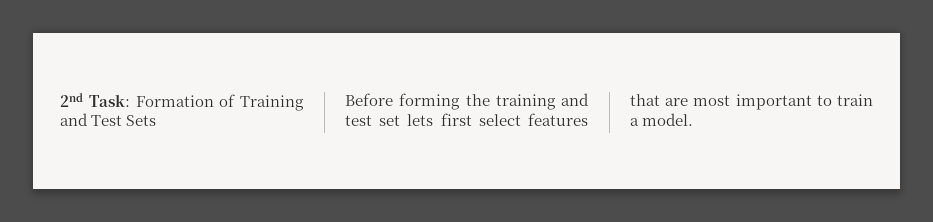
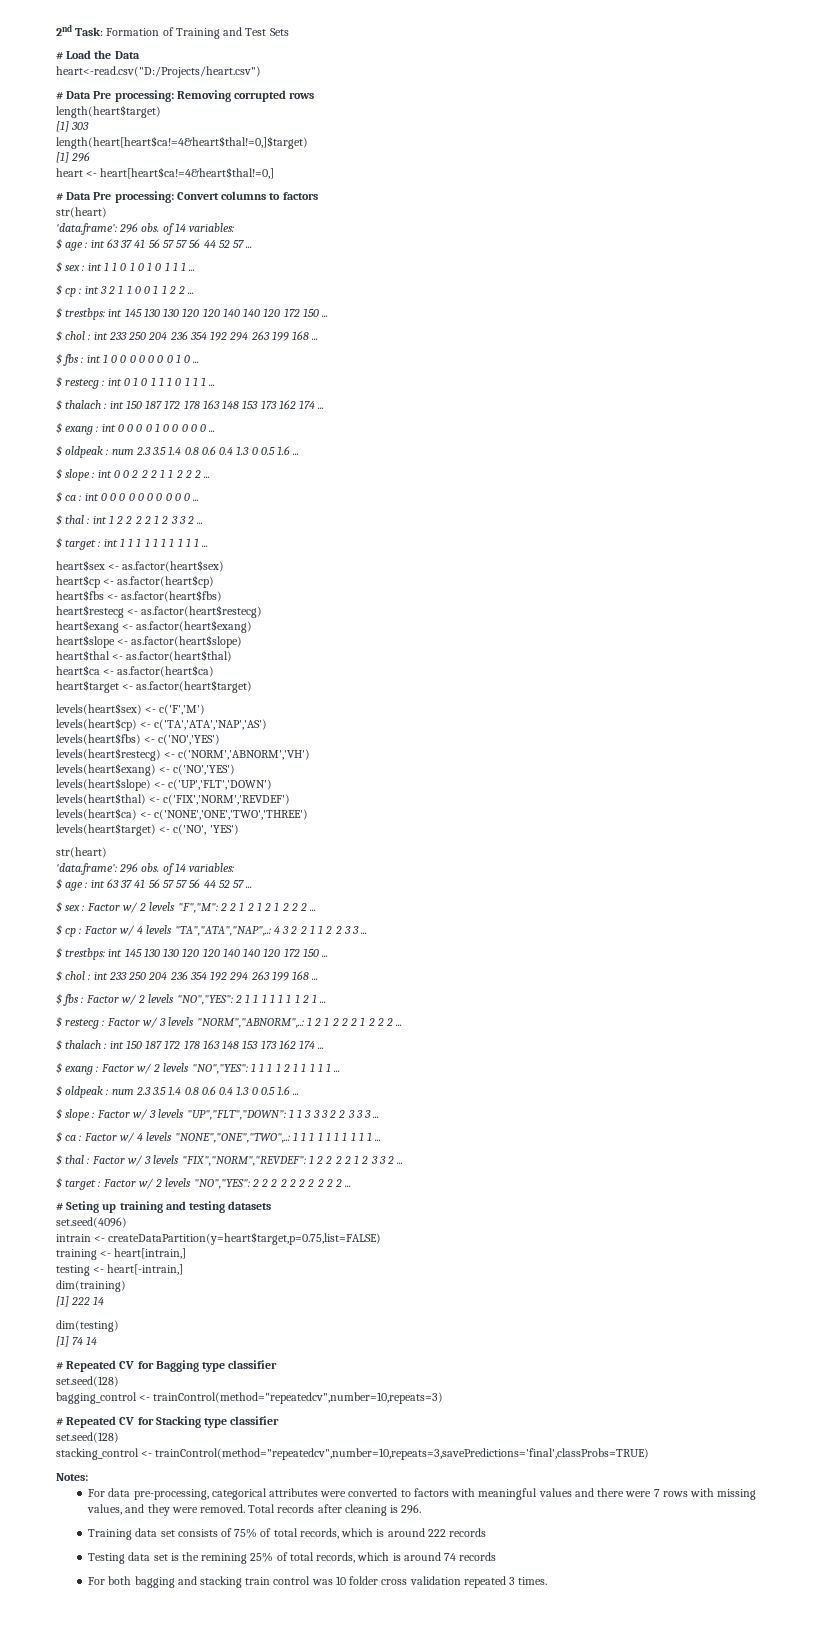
[345,93,589,110] [345,113,588,126] [630,94,873,110] [630,113,694,126] Before forming the training and test set lets first select features that are most important to train a model. -> [56,50,140,59] [56,66,261,78] [56,90,315,102] [56,105,161,118] [56,121,90,132] [56,136,308,149] [56,152,91,163] [56,167,275,179] [56,191,318,203] [56,207,107,218] [56,223,235,235] [56,238,253,251] [56,261,196,272] [56,284,195,297] [56,307,329,320] [56,330,319,341] [56,353,200,366] [56,376,216,389] [56,399,325,410] [56,422,216,435] [56,445,300,458] [56,468,211,481] [56,491,200,502] [56,514,204,525] [56,537,209,550] [56,560,225,572] [56,575,215,588] [56,590,223,602] [56,605,263,618] [56,620,253,633] [56,635,243,648] [56,650,233,662] [56,665,215,677] [56,680,253,693] [56,703,206,715] [56,718,268,731] [56,733,221,745] [56,748,311,761] [56,763,236,776] [56,778,273,791] [56,793,291,805] [56,808,309,820] [56,823,239,836] [56,847,107,858] [56,863,235,875] [56,878,253,891] [56,901,317,913] [56,924,368,937] [56,947,329,960] [56,970,319,981] [56,993,327,1006] [56,1016,403,1029] [56,1039,325,1050] [56,1062,341,1075] [56,1085,300,1098] [56,1108,380,1121] [56,1131,382,1143] [56,1154,404,1166] [56,1177,352,1190] [56,1201,272,1213] [56,1217,127,1228] [56,1232,382,1245] [56,1248,187,1260] [56,1264,184,1276] [56,1280,126,1292] [56,1296,105,1307] [56,1320,119,1332] [56,1336,98,1347] [56,1360,278,1372] [56,1376,119,1387] [56,1392,444,1404] [56,1416,280,1428] [56,1432,119,1443] [56,1448,650,1460] [56,1473,88,1481] [88,1488,757,1500] [87,1504,422,1516] [88,1528,487,1540] [88,1552,497,1564] [88,1576,548,1588] # Load the Data // heart<-read.csv("D:/Projects/heart.csv") // # Data Pre processing: Removing corrupted rows // length(heart$target) // [1] 303 // length(heart[heart$ca!=4&heart$thal!=0,]$target) // [1] 296 // heart <- heart[heart$ca!=4&heart$thal!=0,] // # Data Pre processing: Convert columns to factors // str(heart) // 'data.frame': 296 obs. of 14 variables: // $ age : int 63 37 41 56 57 57 56 44 52 57 ... // $ sex : int 1 1 0 1 0 1 0 1 1 1 ... // $ cp : int 3 2 1 1 0 0 1 1 2 2 ... // $ trestbps: int 145 130 130 120 120 140 140 120 172 150 ... // $ chol : int 233 250 204 236 354 192 294 263 199 168 ... // $ fbs : int 1 0 0 0 0 0 0 0 1 0 ... // $ restecg : int 0 1 0 1 1 1 0 1 1 1 ... // $ thalach : int 150 187 172 178 163 148 153 173 162 174 ... // $ exang : int 0 0 0 0 1 0 0 0 0 0 ... // $ oldpeak : num 2.3 3.5 1.4 0.8 0.6 0.4 1.3 0 0.5 1.6 ... // $ slope : int 0 0 2 2 2 1 1 2 2 2 ... // $ ca : int 0 0 0 0 0 0 0 0 0 0 ... // $ thal : int 1 2 2 2 2 1 2 3 3 2 ... // $ target : int 1 1 1 1 1 1 1 1 1 1 ... // heart$sex <- as.factor(heart$sex) // heart$cp <- as.factor(heart$cp) // heart$fbs <- as.factor(heart$fbs) // heart$restecg <- as.factor(heart$restecg) // heart$exang <- as.factor(heart$exang) // heart$slope <- as.factor(heart$slope) // heart$thal <- as.factor(heart$thal) // heart$ca <- as.factor(heart$ca) // heart$target <- as.factor(heart$target) // levels(heart$sex) <- c('F','M') // levels(heart$cp) <- c('TA','ATA','NAP','AS') // levels(heart$fbs) <- c('NO','YES') // levels(heart$restecg) <- c('NORM','ABNORM','VH') // levels(heart$exang) <- c('NO','YES') // levels(heart$slope) <- c('UP','FLT','DOWN') // levels(heart$thal) <- c('FIX','NORM','REVDEF') // levels(heart$ca) <- c('NONE','ONE','TWO','THREE') // levels(heart$target) <- c('NO', 'YES') // str(heart) // 'data.frame': 296 obs. of 14 variables: // $ age : int 63 37 41 56 57 57 56 44 52 57 ... // $ sex : Factor w/ 2 levels "F","M": 2 2 1 2 1 2 1 2 2 2 ... // $ cp : Factor w/ 4 levels "TA","ATA","NAP",..: 4 3 2 2 1 1 2 2 3 3 ... // $ trestbps: int 145 130 130 120 120 140 140 120 172 150 ... // $ chol : int 233 250 204 236 354 192 294 263 199 168 ... // $ fbs : Factor w/ 2 levels "NO","YES": 2 1 1 1 1 1 1 1 2 1 ... // $ restecg : Factor w/ 3 levels "NORM","ABNORM",..: 1 2 1 2 2 2 1 2 2 2 ... // $ thalach : int 150 187 172 178 163 148 153 173 162 174 ... // $ exang : Factor w/ 2 levels "NO","YES": 1 1 1 1 2 1 1 1 1 1 ... // $ oldpeak : num 2.3 3.5 1.4 0.8 0.6 0.4 1.3 0 0.5 1.6 ... // $ slope : Factor w/ 3 levels "UP","FLT","DOWN": 1 1 3 3 3 2 2 3 3 3 ... // $ ca : Factor w/ 4 levels "NONE","ONE","TWO",..: 1 1 1 1 1 1 1 1 1 1 ... // $ thal : Factor w/ 3 levels "FIX","NORM","REVDEF": 1 2 2 2 2 1 2 3 3 2 ... // $ target : Factor w/ 2 levels "NO","YES": 2 2 2 2 2 2 2 2 2 2 ... // # Seting up training and testing datasets // set.seed(4096) // intrain <- createDataPartition(y=heart$target,p=0.75,list=FALSE) // training <- heart[intrain,] // testing <- heart[-intrain,] // dim(training) // [1] 222 14 // dim(testing) // [1] 74 14 // # Repeated CV for Bagging type classifier // set.seed(128) // bagging_control <- trainControl(method="repeatedcv",number=10,repeats=3) // # Repeated CV for Stacking type classifier // set.seed(128) // stacking_control <- trainControl(method="repeatedcv",number=10,repeats=3,savePredictions='final',classProbs=TRUE) // Notes: // For data pre-processing, categorical attributes were converted to factors with meaningful values and there were 7 rows with missing values, and they were removed. Total records after cleaning is 296. // Training data set consists of 75% of total records, which is around 222 records // Testing data set is the remining 25% of total records, which is around 74 records // For both bagging and stacking train control was 10 folder cross validation repeated 3 times.

